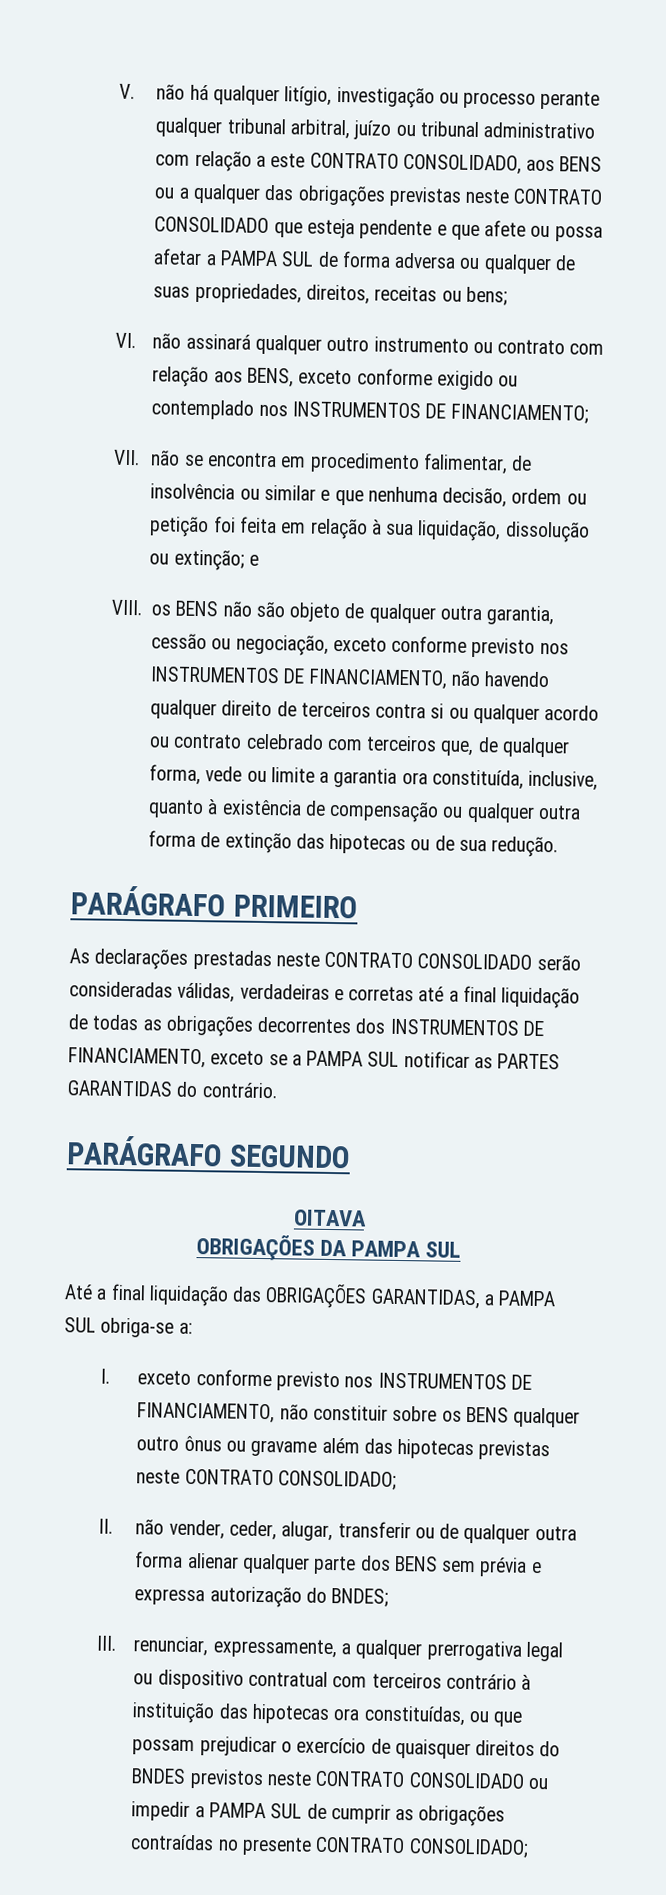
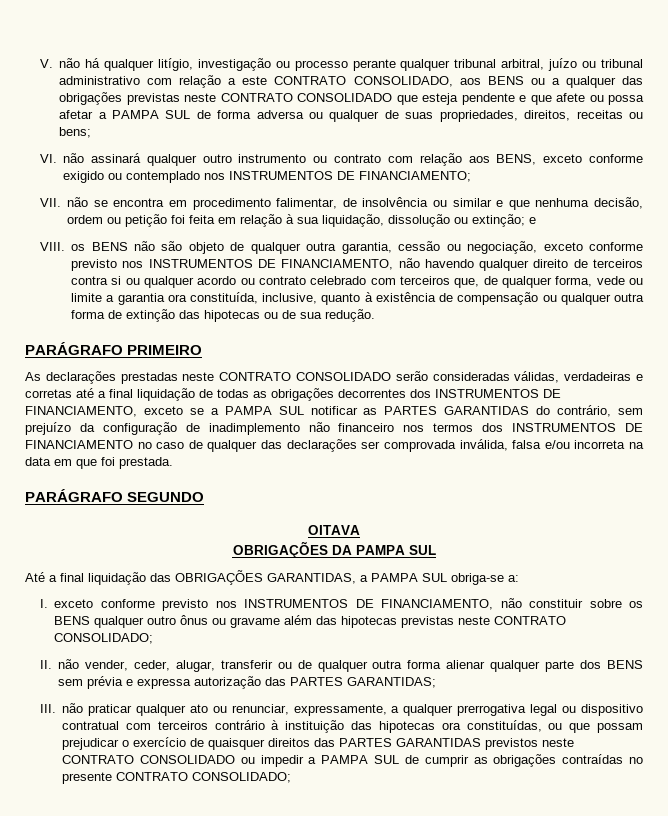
[201,1082,278,1099] contrário. -> [557,405,643,417] [25,422,644,435] [25,439,645,452] [25,457,173,469] contrário, sem prejuízo da configuração de inadimplemento não financeiro nos termos dos INSTRUMENTOS DE FINANCIAMENTO no caso de qualquer das declarações ser comprovada inválida, falsa e/ou incorreta na data em que foi prestada.
[305,1587,390,1607] [96,1635,118,1651] do BNDES; // III. -> [265,677,437,688] [39,703,227,716] das PARTES GARANTIDAS; // III. não praticar qualquer ato ou
[539,1741,561,1757] [131,1768,187,1784] do BNDES -> [314,738,482,747] das PARTES GARANTIDAS

